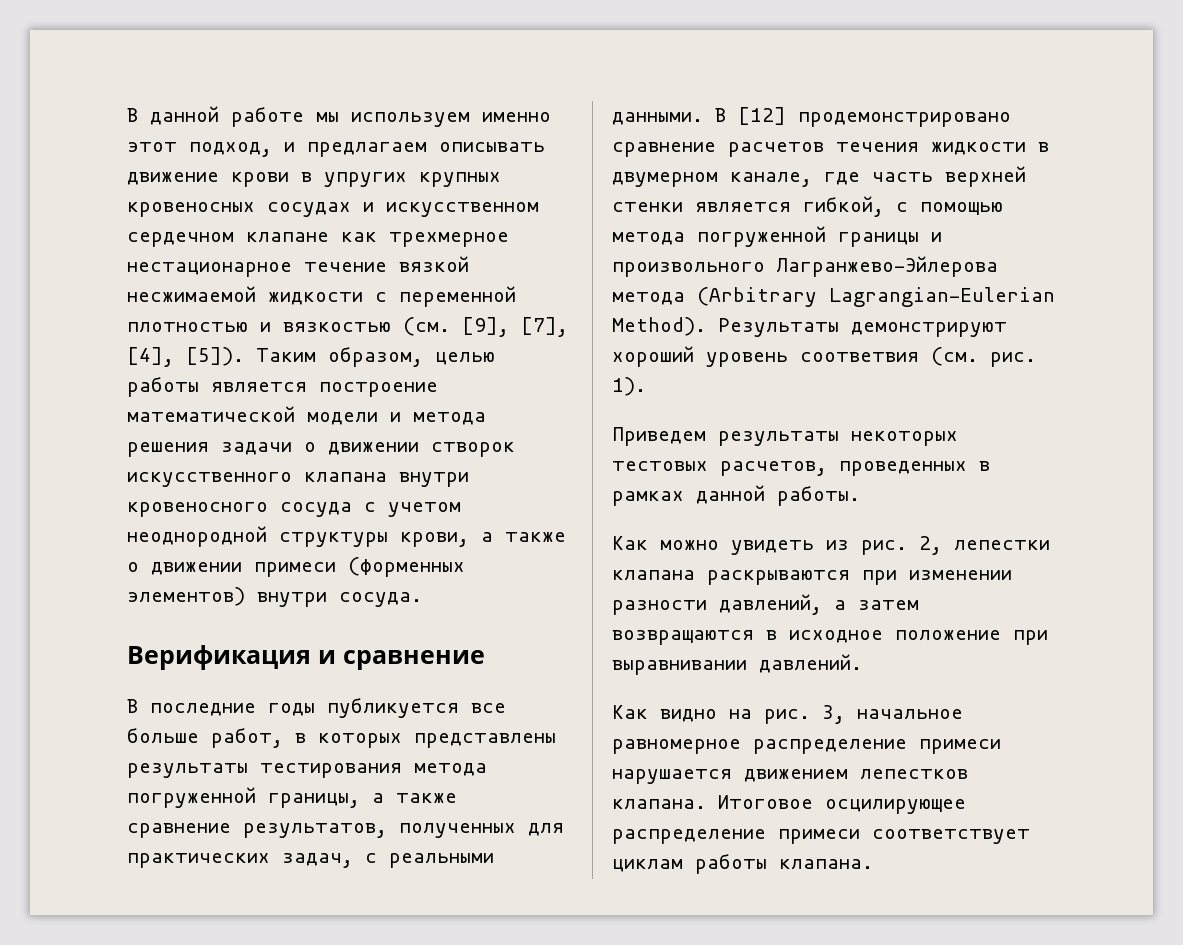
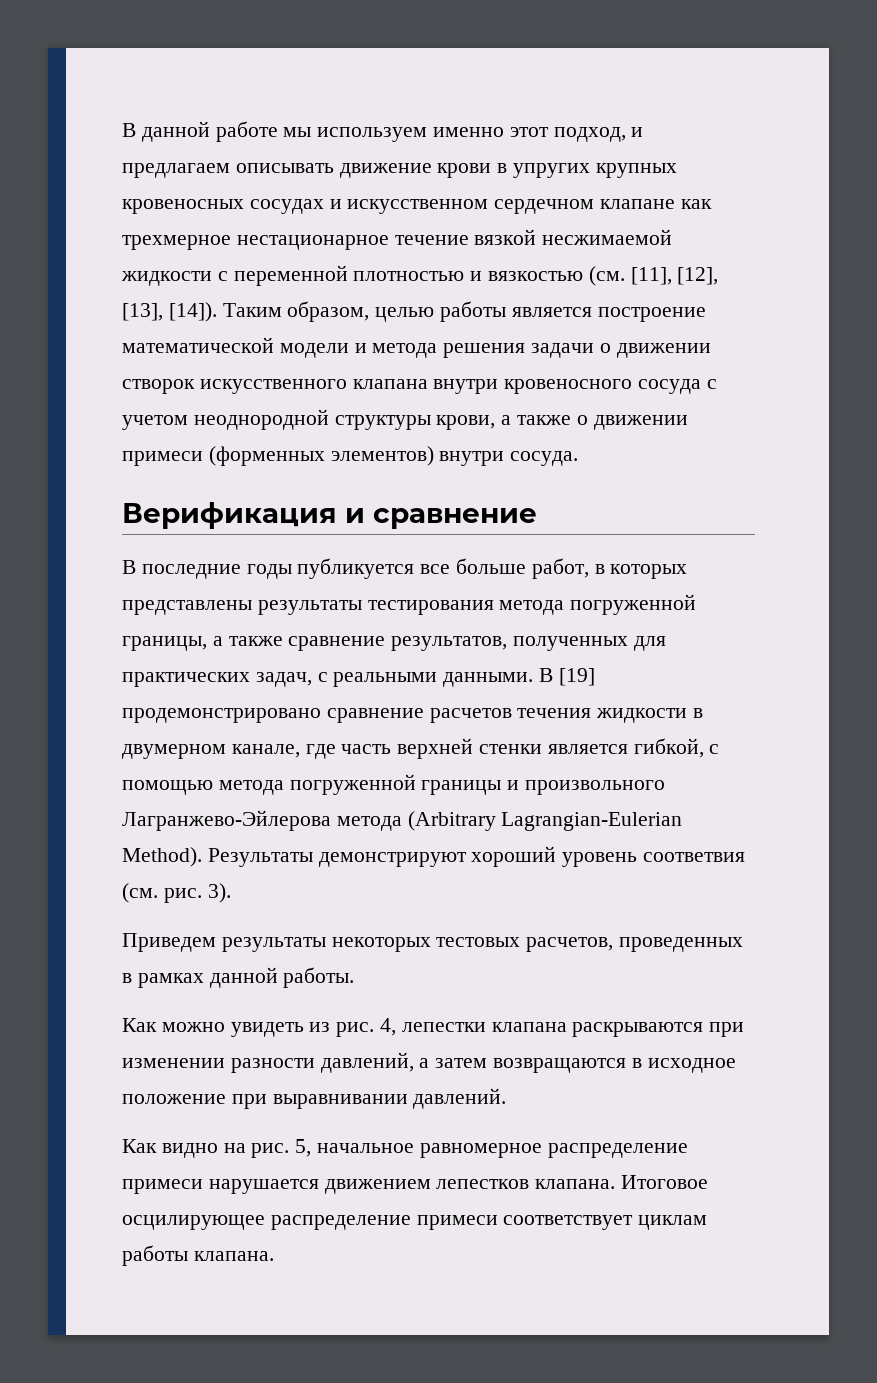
[462,317,568,337] [127,347,244,367] [9], [7], [4], [5]). -> [630,267,719,285] [122,302,217,322] [11], [12], [13], [14]).
[738,107,786,125] [12] -> [558,668,595,686] [19]
[612,377,646,396] 1). -> [207,883,231,903] 3).
[919,536,942,555] 2, -> [380,1018,397,1036] 4,
[822,705,845,724] 3, -> [295,1139,312,1157] 5,

